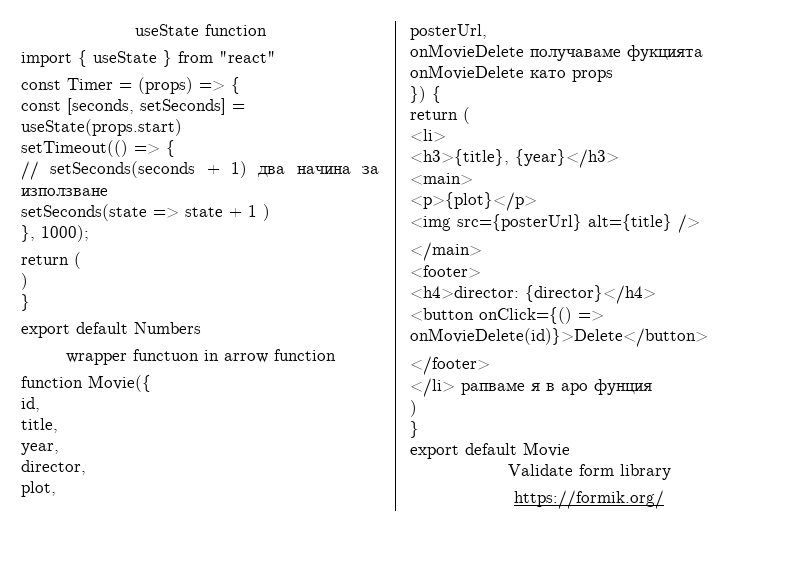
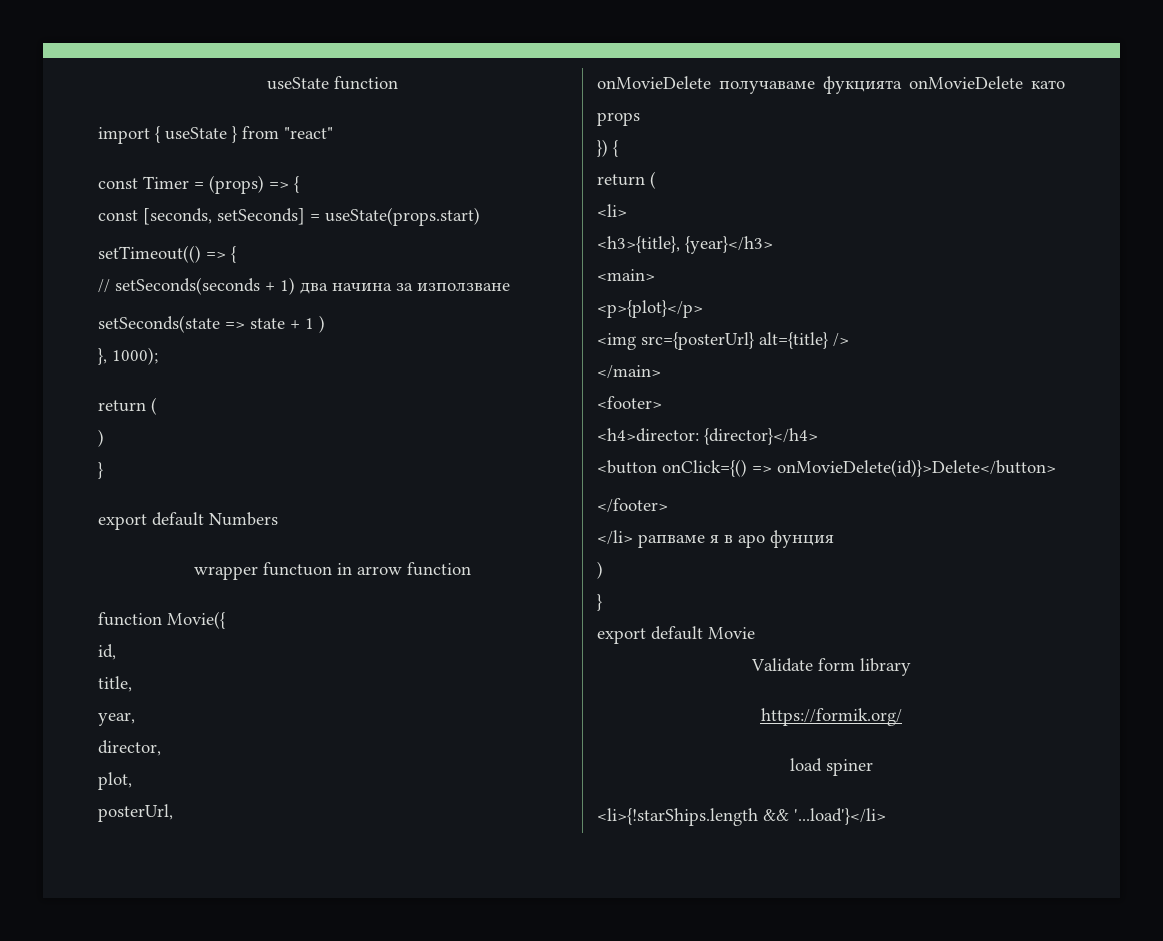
(664, 499) none -> [789,758,873,776] [597,808,886,826] // load spiner // <li>{!starShips.length && '...load'}</li>

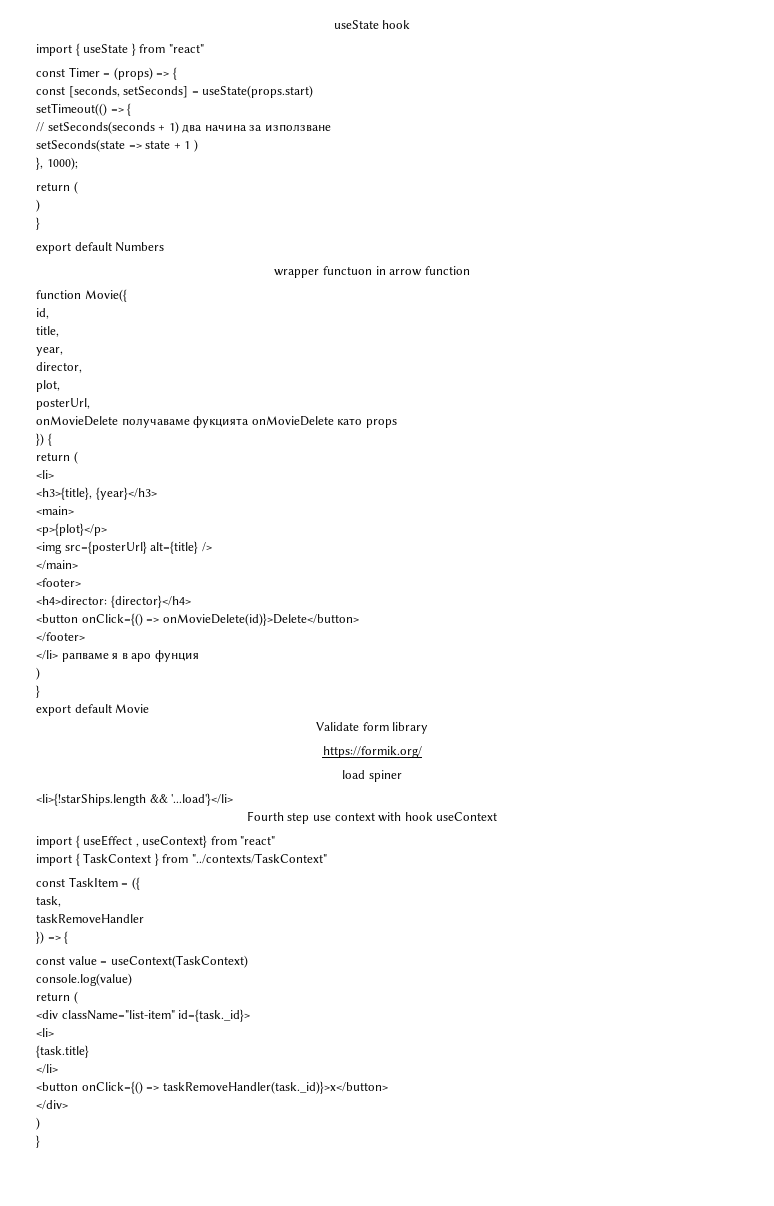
[266,76,398,90] useState function -> [333,20,411,29] useState hook
(886, 816) none -> [246,811,498,824] [36,835,276,848] [36,853,327,866] [36,877,140,890] [36,896,61,907] [36,914,144,923] [36,931,69,944] [36,955,248,968] [36,973,132,986] [36,991,78,1004] [36,1009,251,1022] [36,1028,54,1037] [36,1045,89,1058] [36,1064,58,1074] [36,1081,388,1094] [36,1100,68,1110] [36,1117,40,1130] [36,1135,40,1148] // Fourth step use context with hook useContext // import { useEffect , useContext} from "react" // import { TaskContext } from "../contexts/TaskContext" // const TaskItem = ({ // task, // taskRemoveHandler // }) => { // const value = useContext(TaskContext) // console.log(value) // return ( // <div className="list-item" id={task._id}> // <li> // {task.title} // </li> // <button onClick={() => taskRemoveHandler(task._id)}>x</button> // </div> // ) // }

